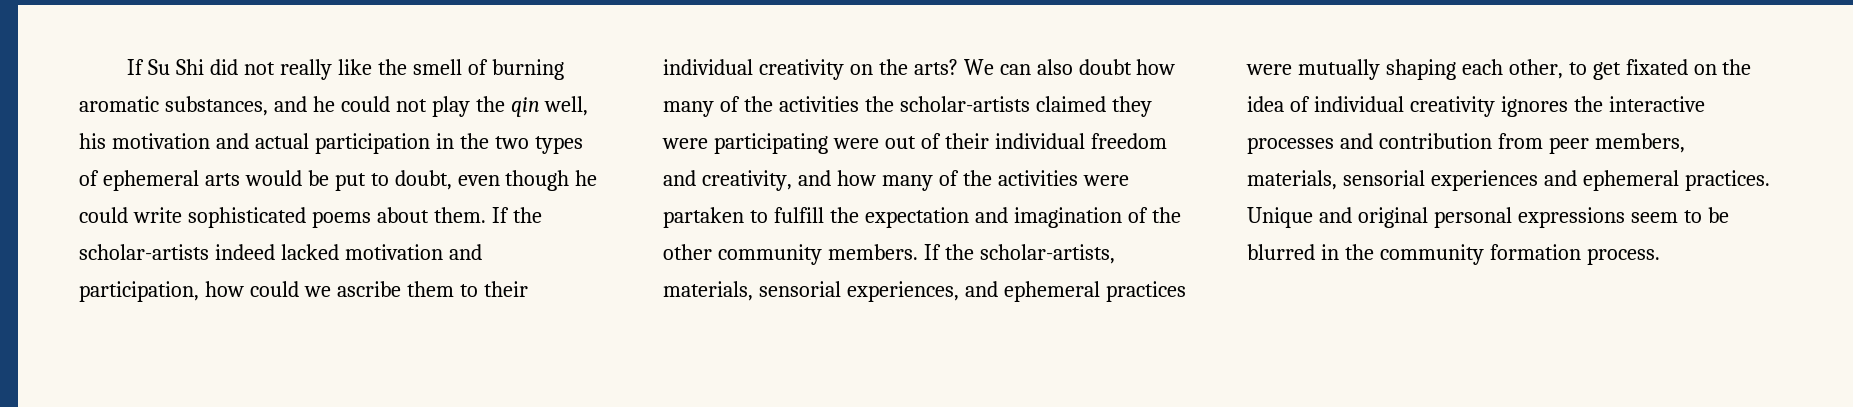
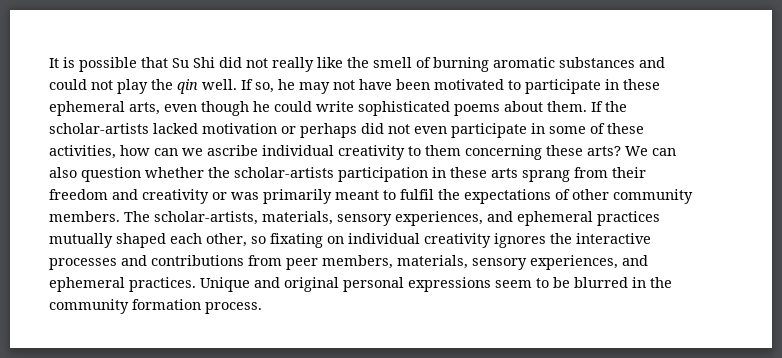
[127,59,145,75] If -> [49,57,168,72] It is possible that
[164,96,335,116] substances, and he -> [559,57,665,68] substances and
[544,96,589,116] [79,133,583,154] [79,170,452,191] well, his motivation and actual participation in the two types of ephemeral arts would be put to doubt, -> [202,79,660,94] [49,101,160,116] well. If so, he may not have been motivated to participate in these ephemeral arts,
[214,244,275,260] indeed -> (149, 128) none
[448,244,482,260] [79,281,528,302] [663,59,1176,80] [663,96,1152,117] [662,133,1167,154] [663,170,1129,191] [663,207,1181,228] and participation, how could we ascribe them to their individual creativity on the arts? We can also doubt how many of the activities the scholar-artists claimed they were participating were out of their individual freedom and creativity, and how many of the activities were partaken to fulfill the expectation and imagination of the -> [281,123,644,138] [49,145,676,160] [49,167,646,182] [49,189,570,204] or perhaps did not even participate in some of these activities, how can we ascribe individual creativity to them concerning these arts? We can also question whether the scholar-artists participation in these arts sprang from their freedom and creativity or was primarily meant to fulfil the expectations of
[923,244,974,260] If the -> [124,211,150,222] The
[758,281,841,297] sensorial -> [337,214,392,226] sensory
[1246,59,1752,80] [1247,96,1310,112] were mutually shaping each other, to get fixated on the idea of -> [49,233,344,248] mutually shaped each other, so fixating on
[1378,133,1492,149] contribution -> [151,255,244,266] contributions
[1342,170,1538,191] sensorial experiences -> [472,255,618,270] sensory experiences,

